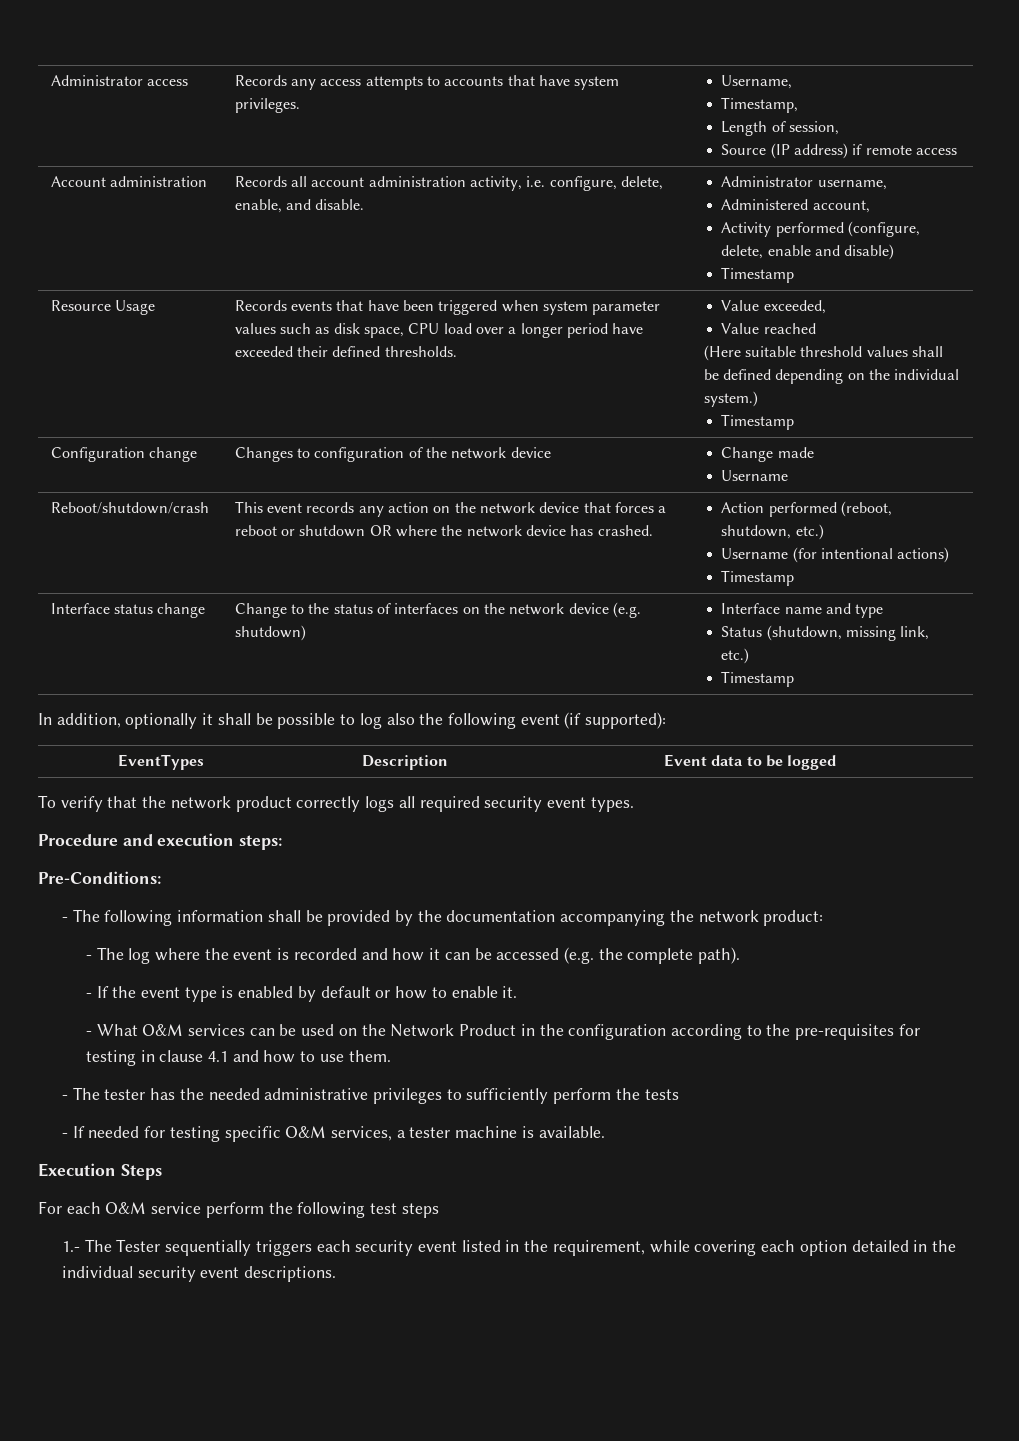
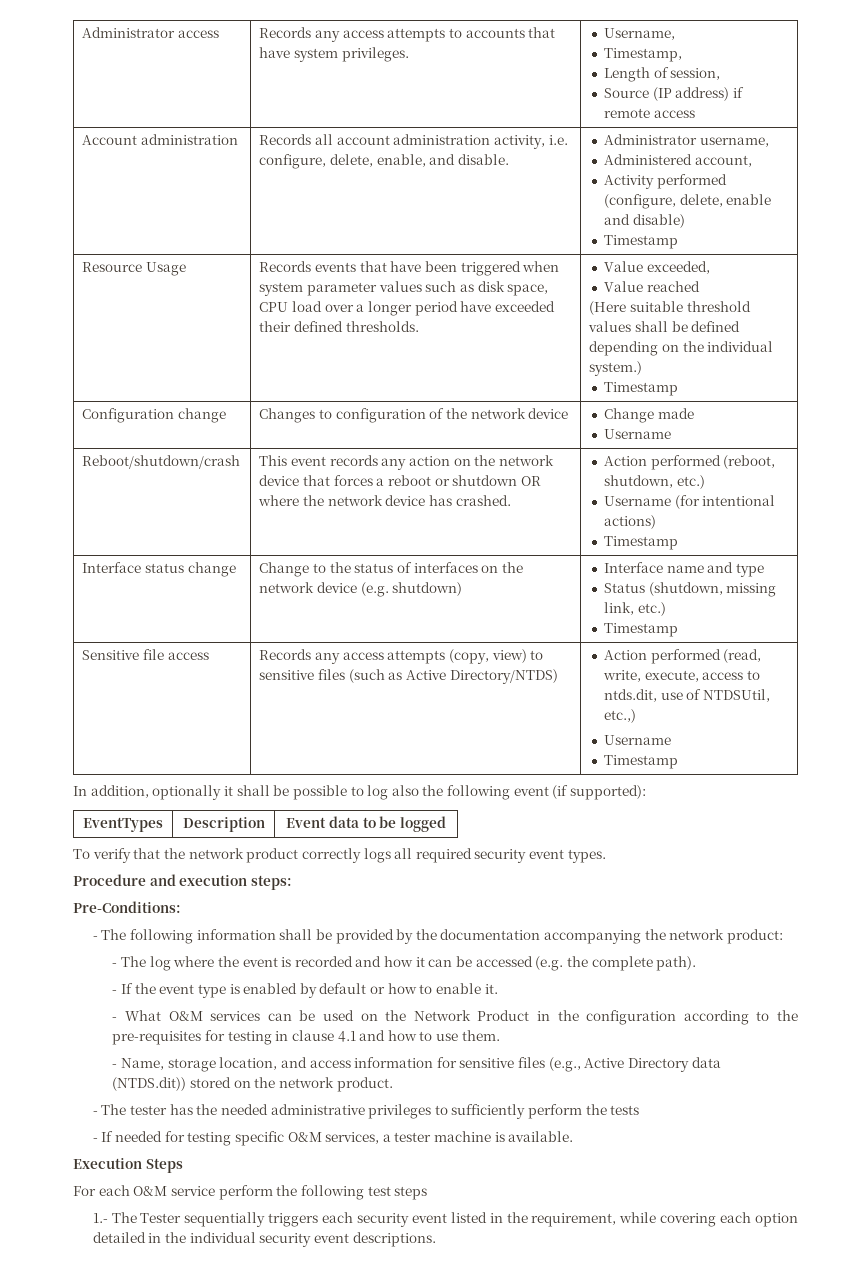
(795, 679) none -> [82,649,209,660] [259,649,544,664] [259,669,558,684] [604,649,762,664] [603,670,761,682] [604,689,771,702] [604,709,637,723] [604,735,672,745] [604,755,679,769] // Sensitive file access | Records any access attempts (copy, view) to sensitive files (such as Active Directory/NTDS) | Action performed (read, write, execute, access to ntds.dit, use of NTDSUtil, etc.,) // Username // Timestamp
(391, 1056) none -> [112,1057,721,1072] [112,1077,393,1092] // - Name, storage location, and access information for sensitive files (e.g., Active Directory data (NTDS.dit)) stored on the network product.

